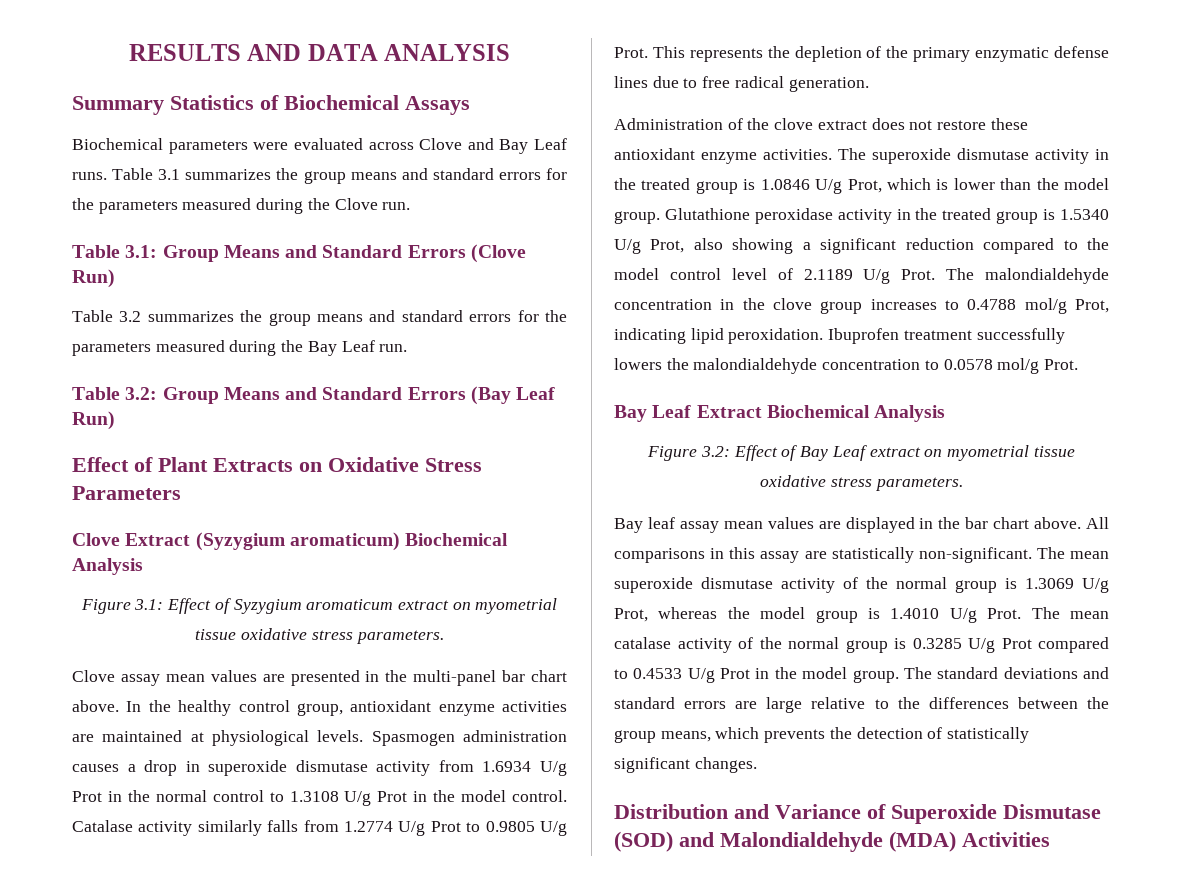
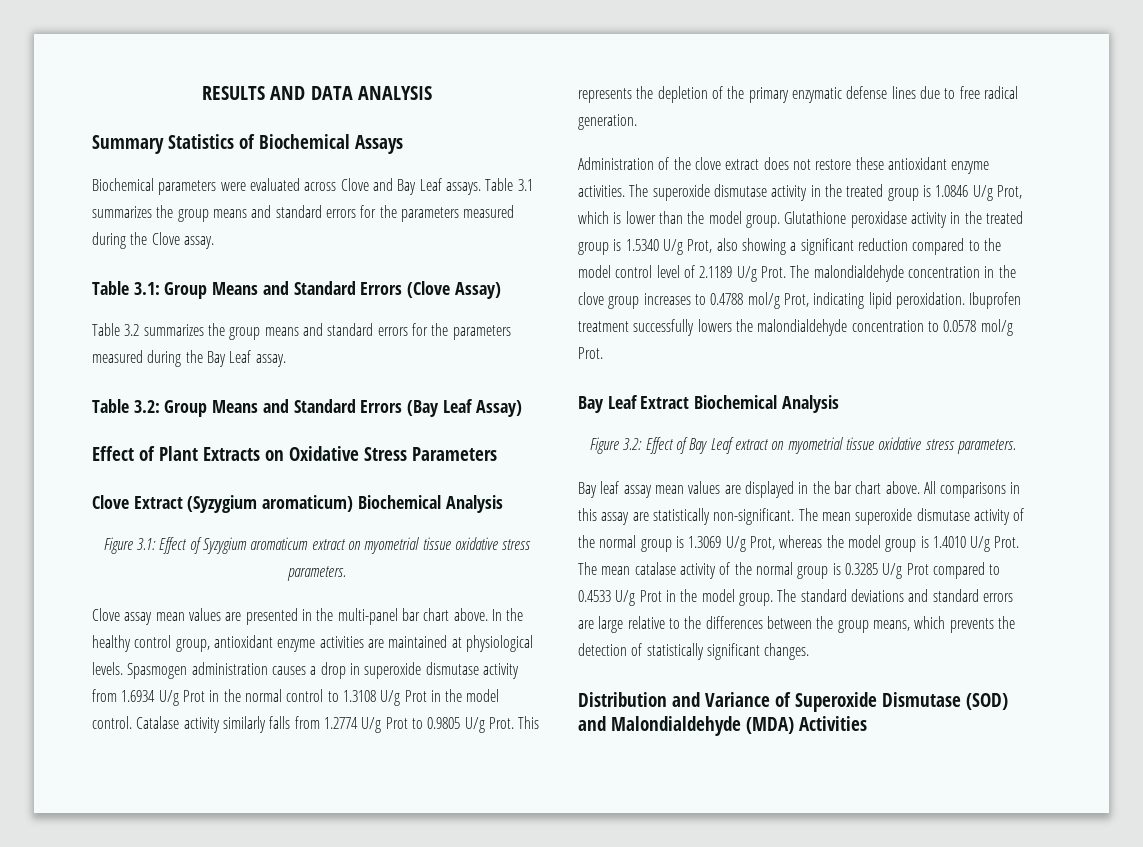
[72,172,107,180] runs. -> [445,182,481,195] assays.
[382,202,411,210] run. -> [183,236,214,249] assay.
[72,269,115,288] Run) -> [454,282,501,299] Assay)
[379,344,408,352] run. -> [255,354,286,367] assay.
[72,411,115,430] Run) -> [475,400,522,417] Assay)

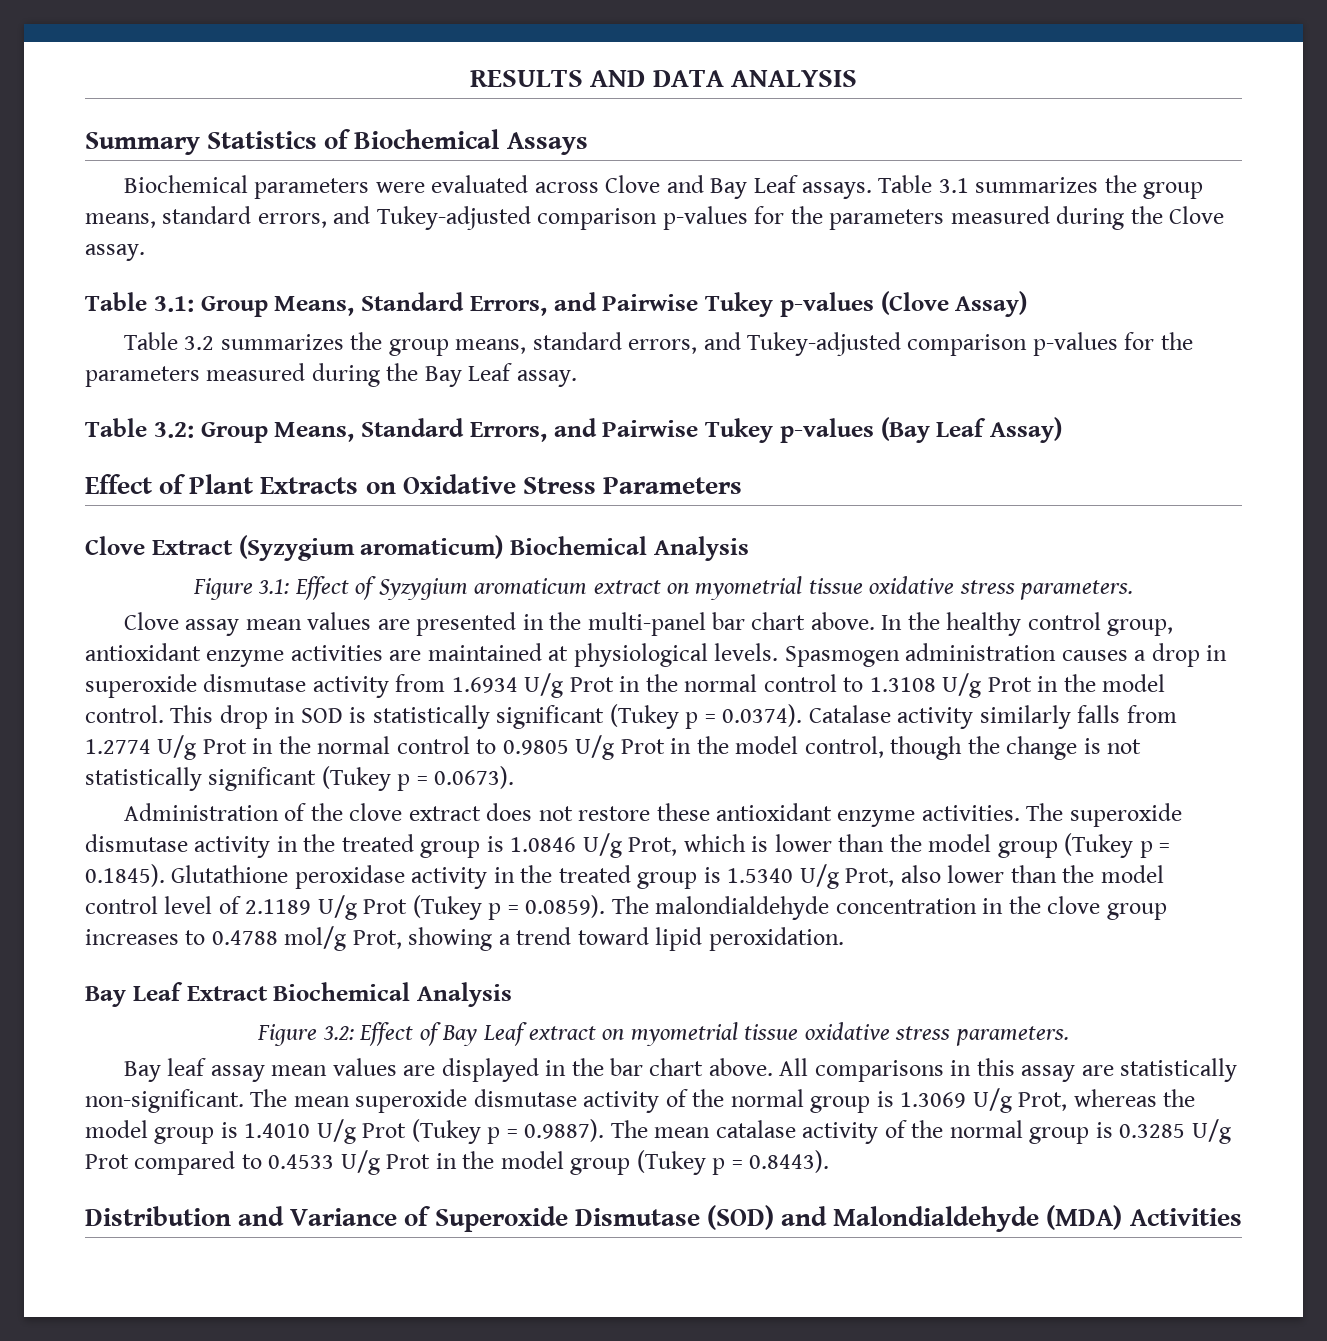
[212,205,356,218] means and standard errors -> [85,206,748,230] means, standard errors, and Tukey-adjusted comparison p-values
[212,281,403,295] Means and Standard Errors -> [274,292,874,317] Means, Standard Errors, and Pairwise Tukey p-values
[264,323,408,336] means and standard errors -> [455,332,1118,356] means, standard errors, and Tukey-adjusted comparison p-values
[212,399,403,413] Means and Standard Errors -> [274,418,874,443] Means, Standard Errors, and Pairwise Tukey p-values
(132, 722) none -> [170,704,803,729] This drop in SOD is statistically significant (Tukey p = 0.0374).
[411,716,540,733] [578,86,1018,103] [578,114,637,130] to 0.9805 U/g Prot. This represents the depletion of the primary enzymatic defense lines due to free radical generation. -> [252,735,1142,760] [85,766,515,791] in the normal control to 0.9805 U/g Prot in the model control, though the change is not statistically significant (Tukey p = 0.0673).
[745,215,780,228] group. -> [997,833,1171,858] [85,864,165,887] group (Tukey p = 0.1845).
[741,238,980,255] showing a significant reduction compared to -> [947,865,1057,883] lower than
[760,266,786,278] Prot. -> [363,895,606,920] Prot (Tukey p = 0.0859).
[813,292,1022,309] [578,319,1013,336] [578,347,603,359] indicating lipid peroxidation. Ibuprofen treatment successfully lowers the malondialdehyde concentration to 0.0578 mol/g Prot. -> [408,927,844,951] showing a trend toward lipid peroxidation.
[994,536,1020,548] Prot. -> [362,1119,605,1144] Prot (Tukey p = 0.9887).
[738,589,1013,606] [578,616,1015,633] [578,643,810,660] group. The standard deviations and standard errors are large relative to the differences between the group means, which prevents the detection of statistically significant changes. -> [570,1150,830,1175] group (Tukey p = 0.8443).

